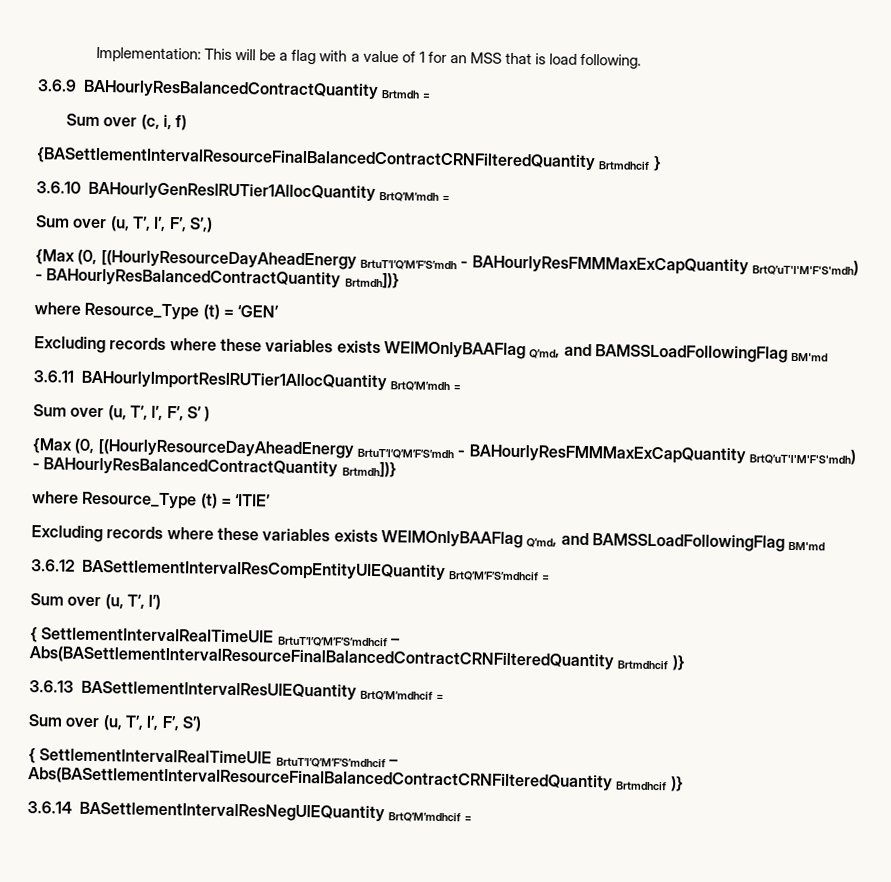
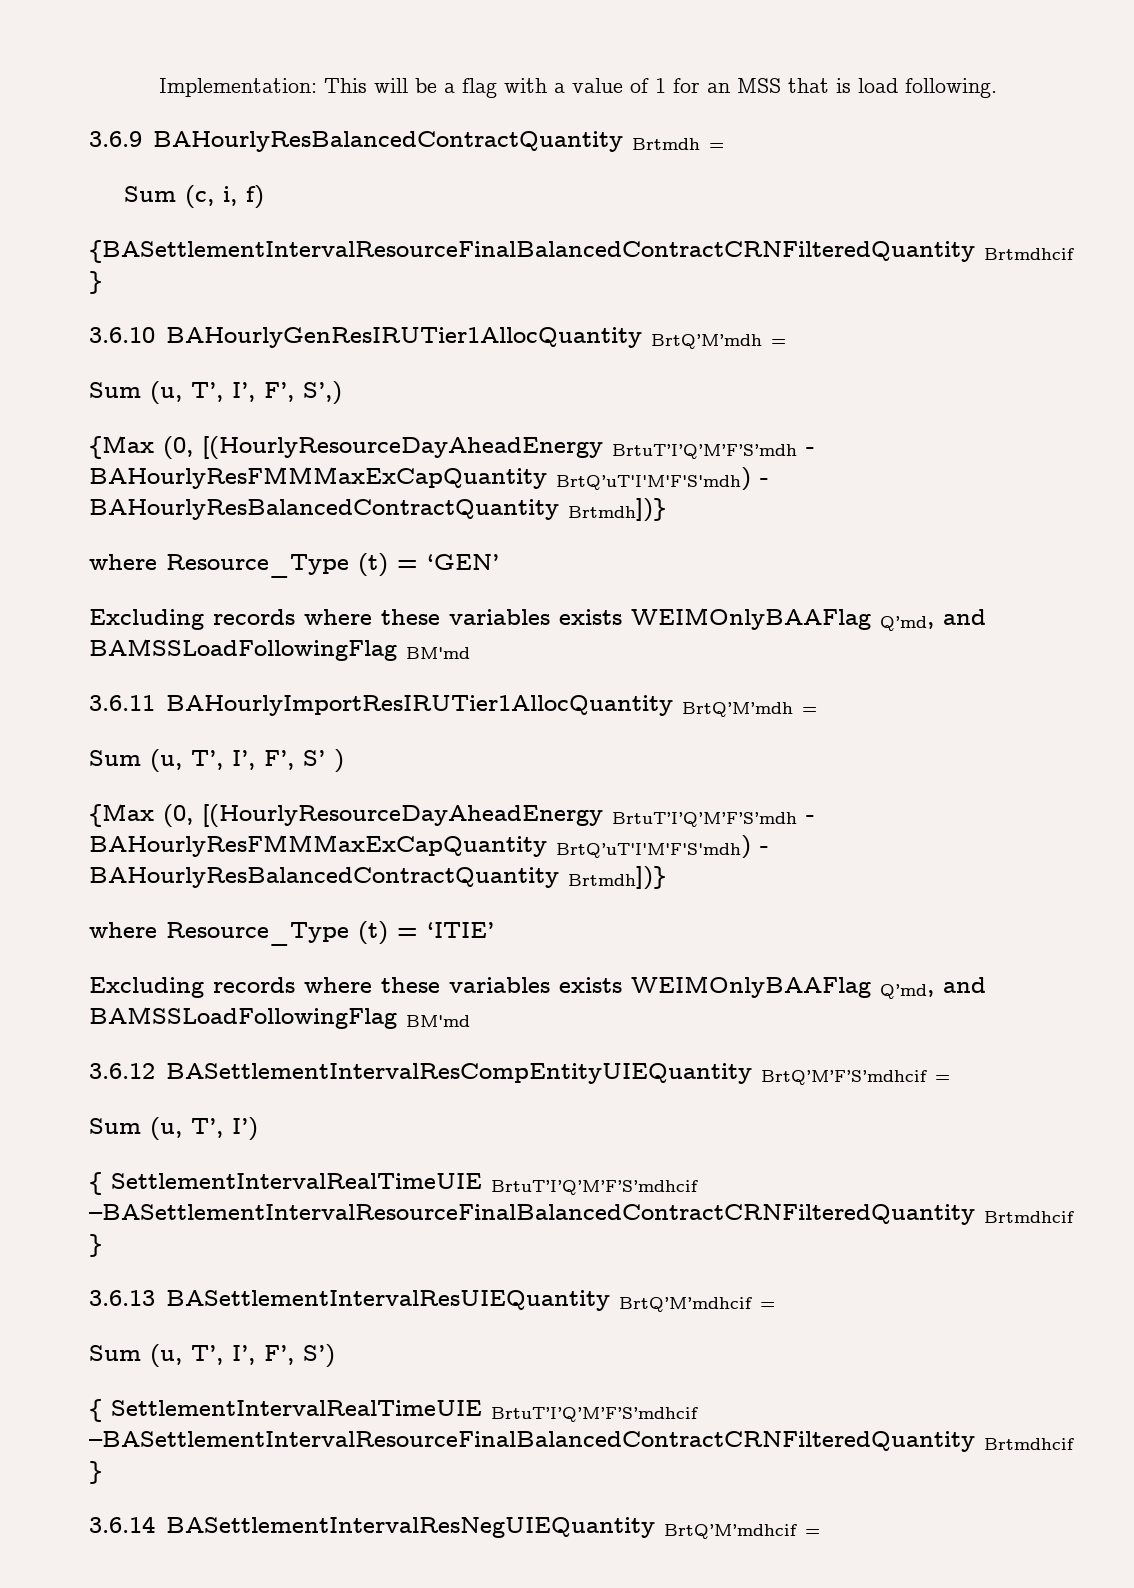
[103,117,138,127] over -> (177, 194) none
[73,218,108,229] over -> (141, 390) none
[70,407,105,418] over -> (141, 758) none
[67,596,102,607] over -> (141, 1126) none
[390,638,400,645] [29,646,685,671] – Abs(BASettlementIntervalResourceFinalBalancedContractCRNFilteredQuantity Brtmdhcif )} -> [89,1204,1074,1225] [89,1234,102,1257] –BASettlementIntervalResourceFinalBalancedContractCRNFilteredQuantity Brtmdhcif }
[65,717,100,728] over -> (141, 1353) none
[388,759,398,766] [28,767,684,792] – Abs(BASettlementIntervalResourceFinalBalancedContractCRNFilteredQuantity Brtmdhcif )} -> [89,1431,1074,1452] [89,1461,102,1484] –BASettlementIntervalResourceFinalBalancedContractCRNFilteredQuantity Brtmdhcif }

